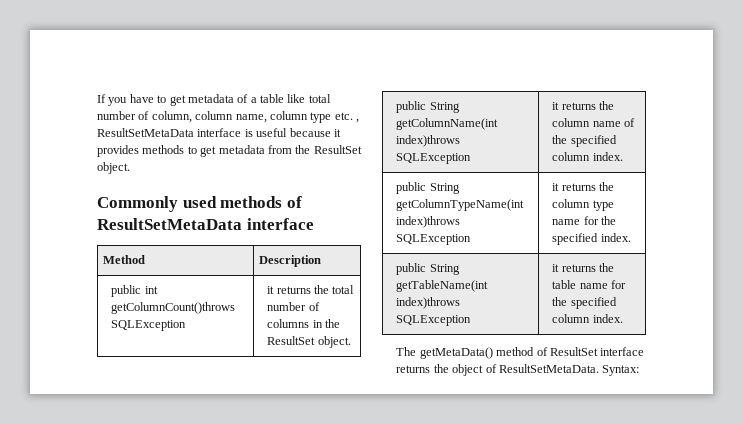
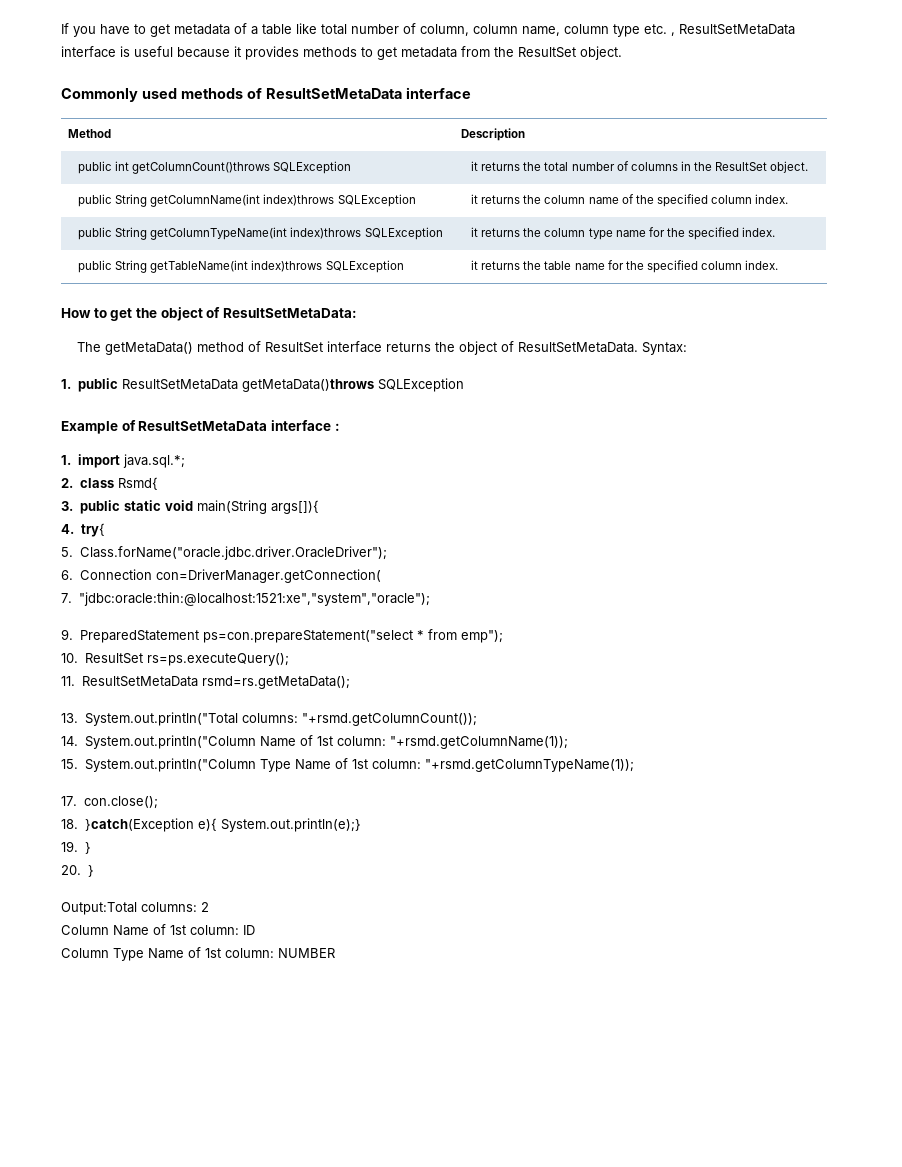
(623, 318) none -> [61,307,357,321] // How to get the object of ResultSetMetaData:
(640, 370) none -> [61,378,464,392] [61,420,340,434] [61,454,185,468] [61,477,158,490] [61,500,319,514] [61,523,105,537] [61,546,387,560] [61,569,381,583] [61,592,430,606] [61,629,503,643] [61,653,289,666] [61,676,350,689] [61,712,477,726] [61,735,568,749] [61,758,634,772] [61,796,158,809] [61,818,361,832] [61,841,91,854] [61,865,94,877] [61,902,209,915] [61,924,255,936] [61,947,335,961] // 1. public ResultSetMetaData getMetaData()throws SQLException // Example of ResultSetMetaData interface : // 1. import java.sql.*; // 2. class Rsmd{ // 3. public static void main(String args[]){ // 4. try{ // 5. Class.forName("oracle.jdbc.driver.OracleDriver"); // 6. Connection con=DriverManager.getConnection( // 7. "jdbc:oracle:thin:@localhost:1521:xe","system","oracle"); // 9. PreparedStatement ps=con.prepareStatement("select * from emp"); // 10. ResultSet rs=ps.executeQuery(); // 11. ResultSetMetaData rsmd=rs.getMetaData(); // 13. System.out.println("Total columns: "+rsmd.getColumnCount()); // 14. System.out.println("Column Name of 1st column: "+rsmd.getColumnName(1)); // 15. System.out.println("Column Type Name of 1st column: "+rsmd.getColumnTypeName(1)); // 17. con.close(); // 18. }catch(Exception e){ System.out.println(e);} // 19. } // 20. } // Output:Total columns: 2 // Column Name of 1st column: ID // Column Type Name of 1st column: NUMBER

